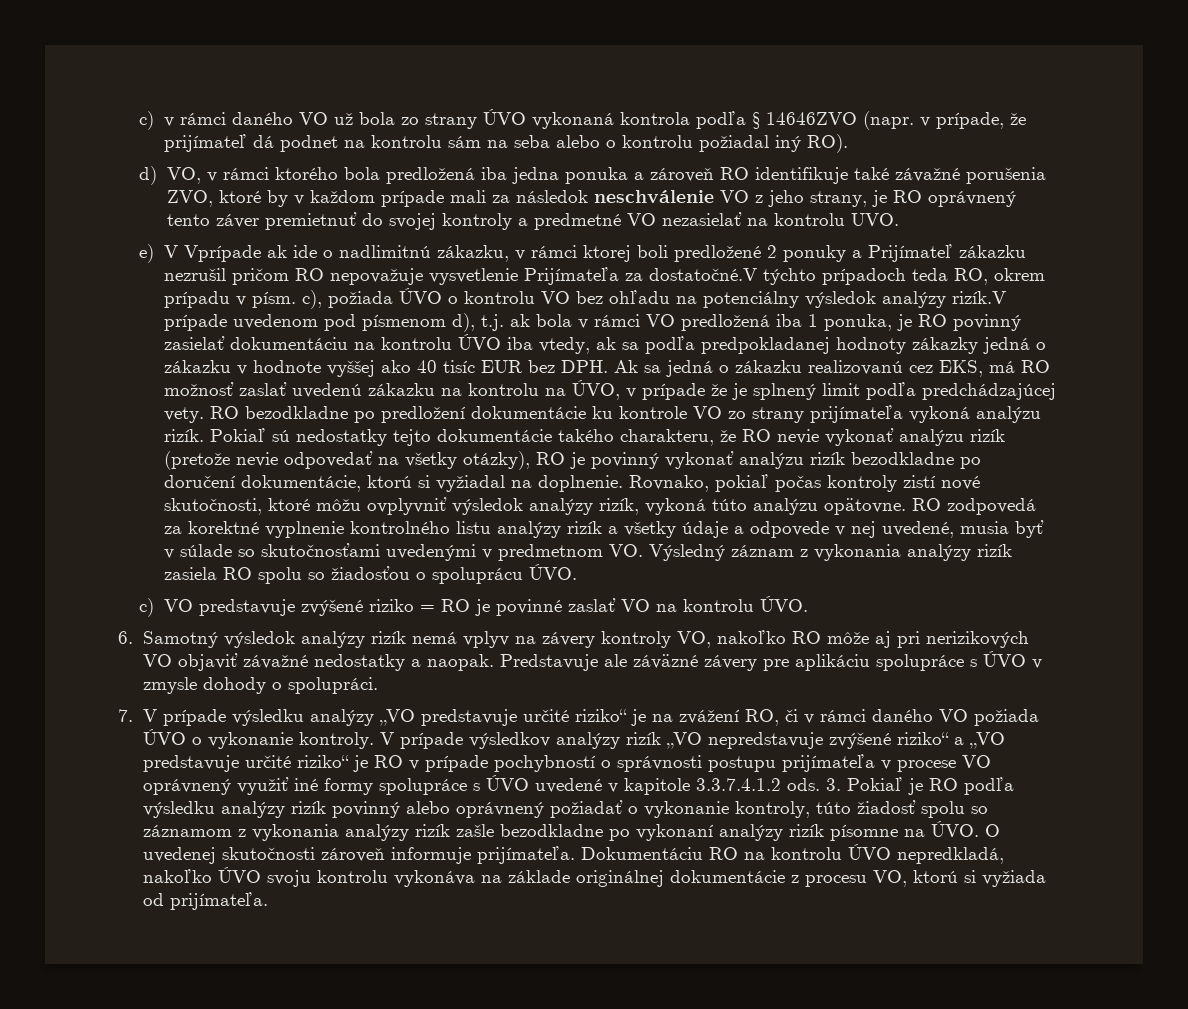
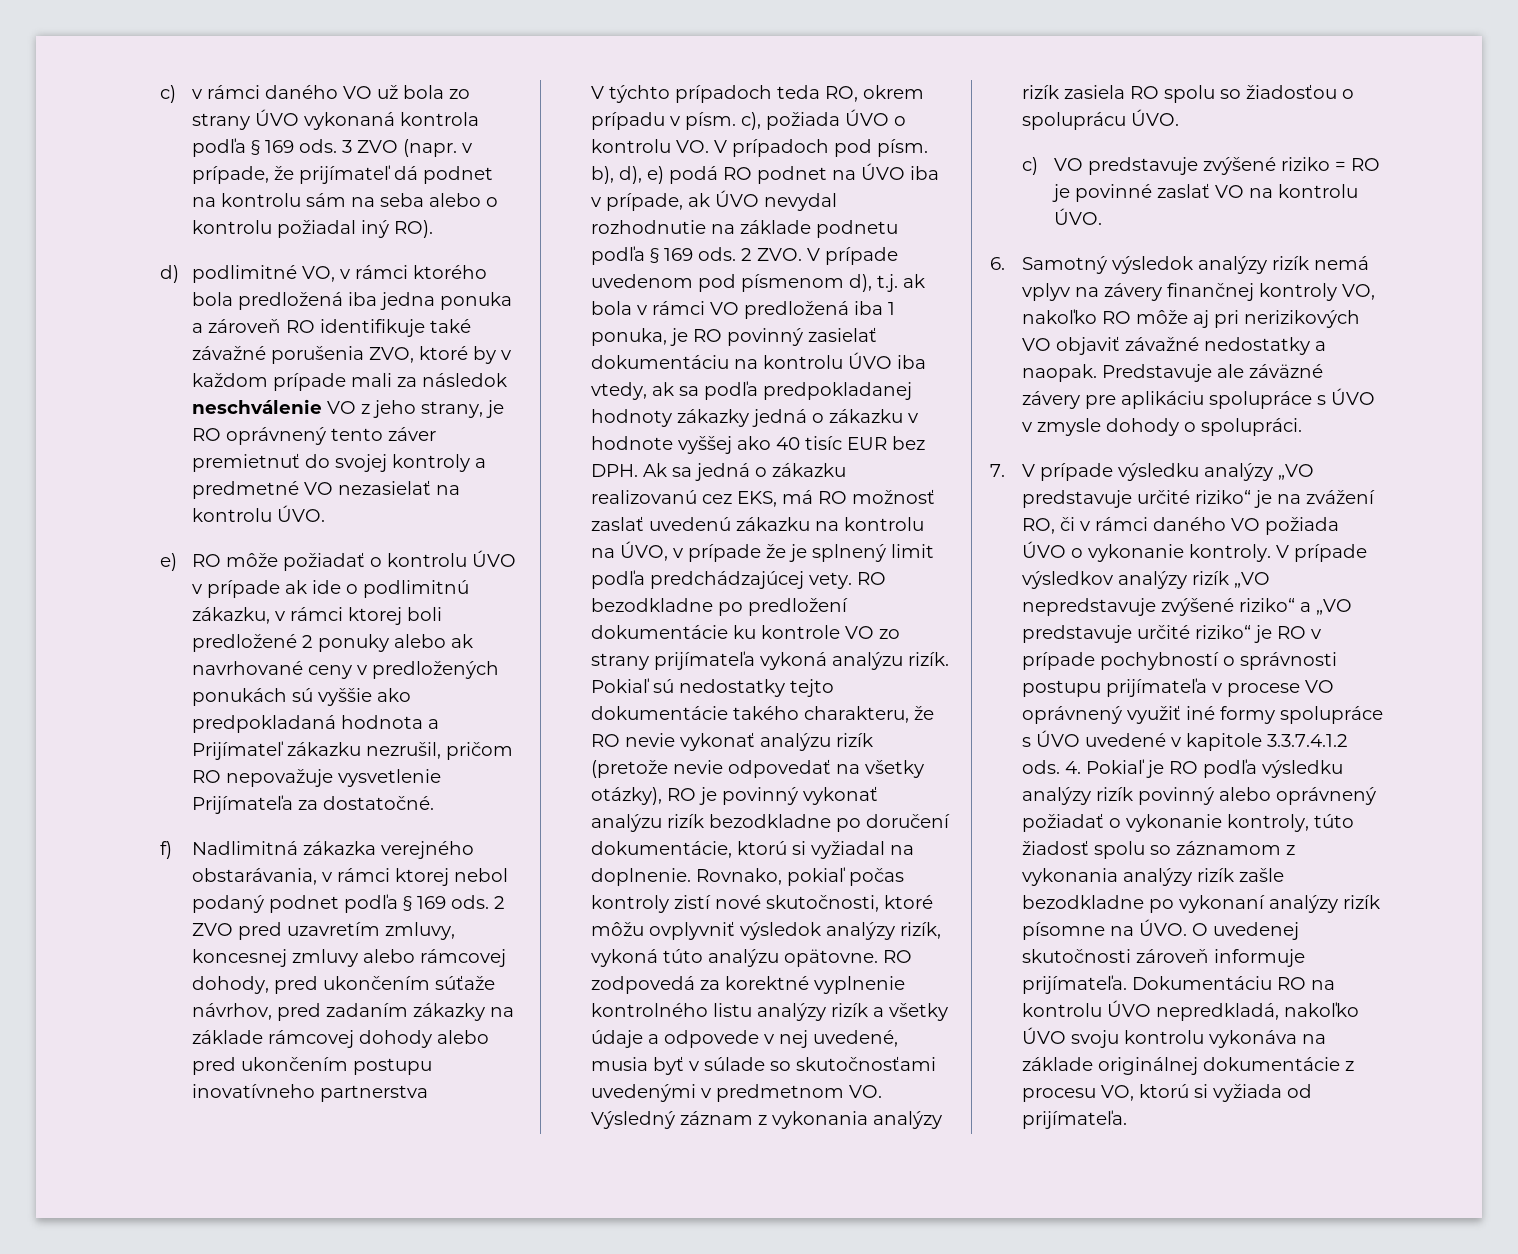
[765,112,857,125] 14646ZVO -> [264,139,398,153] 169 ods. 3 ZVO
(158, 175) none -> [191,265,297,283] podlimitné
[850,213,899,226] [139,244,261,263] UVO. // e) V Vprípade -> [276,505,325,522] [159,550,516,571] [191,580,280,598] ÚVO. // e) RO môže požiadať o kontrolu ÚVO v prípade
[338,245,431,258] nadlimitnú -> [362,580,469,598] podlimitnú
(846, 253) none -> [393,634,473,648] [191,661,499,679] [191,688,411,706] [191,715,423,733] alebo ak navrhované ceny v predložených ponukách sú vyššie ako predpokladaná hodnota
[163,268,226,281] nezrušil -> [365,742,441,759] nezrušil,
[648,268,757,281] dostatočné.V -> [322,796,434,810] [159,841,474,859] [191,868,508,886] [191,894,505,913] [191,922,455,940] [191,949,506,967] [191,975,495,994] [191,1003,514,1021] [191,1030,489,1048] [191,1057,432,1075] [191,1084,428,1102] [590,86,604,99] dostatočné. // f) Nadlimitná zákazka verejného obstarávania, v rámci ktorej nebol podaný podnet podľa § 169 ods. 2 ZVO pred uzavretím zmluvy, koncesnej zmluvy alebo rámcovej dohody, pred ukončením súťaže návrhov, pred zadaním zákazky na základe rámcovej dohody alebo pred ukončením postupu inovatívneho partnerstva // V
[540,290,1006,308] VO bez ohľadu na potenciálny výsledok analýzy rizík.V -> [675,139,928,157] [590,163,939,184] [590,190,837,211] [590,220,898,238] [590,246,820,265] VO. V prípadoch pod písm. b), d), e) podá RO podnet na ÚVO iba v prípade, ak ÚVO nevydal rozhodnutie na základe podnetu podľa § 169 ods. 2 ZVO. V
(595, 640) none -> [1166,283,1254,301] finančnej
[825,778,841,791] 3. -> [1064,761,1081,774] 4.

